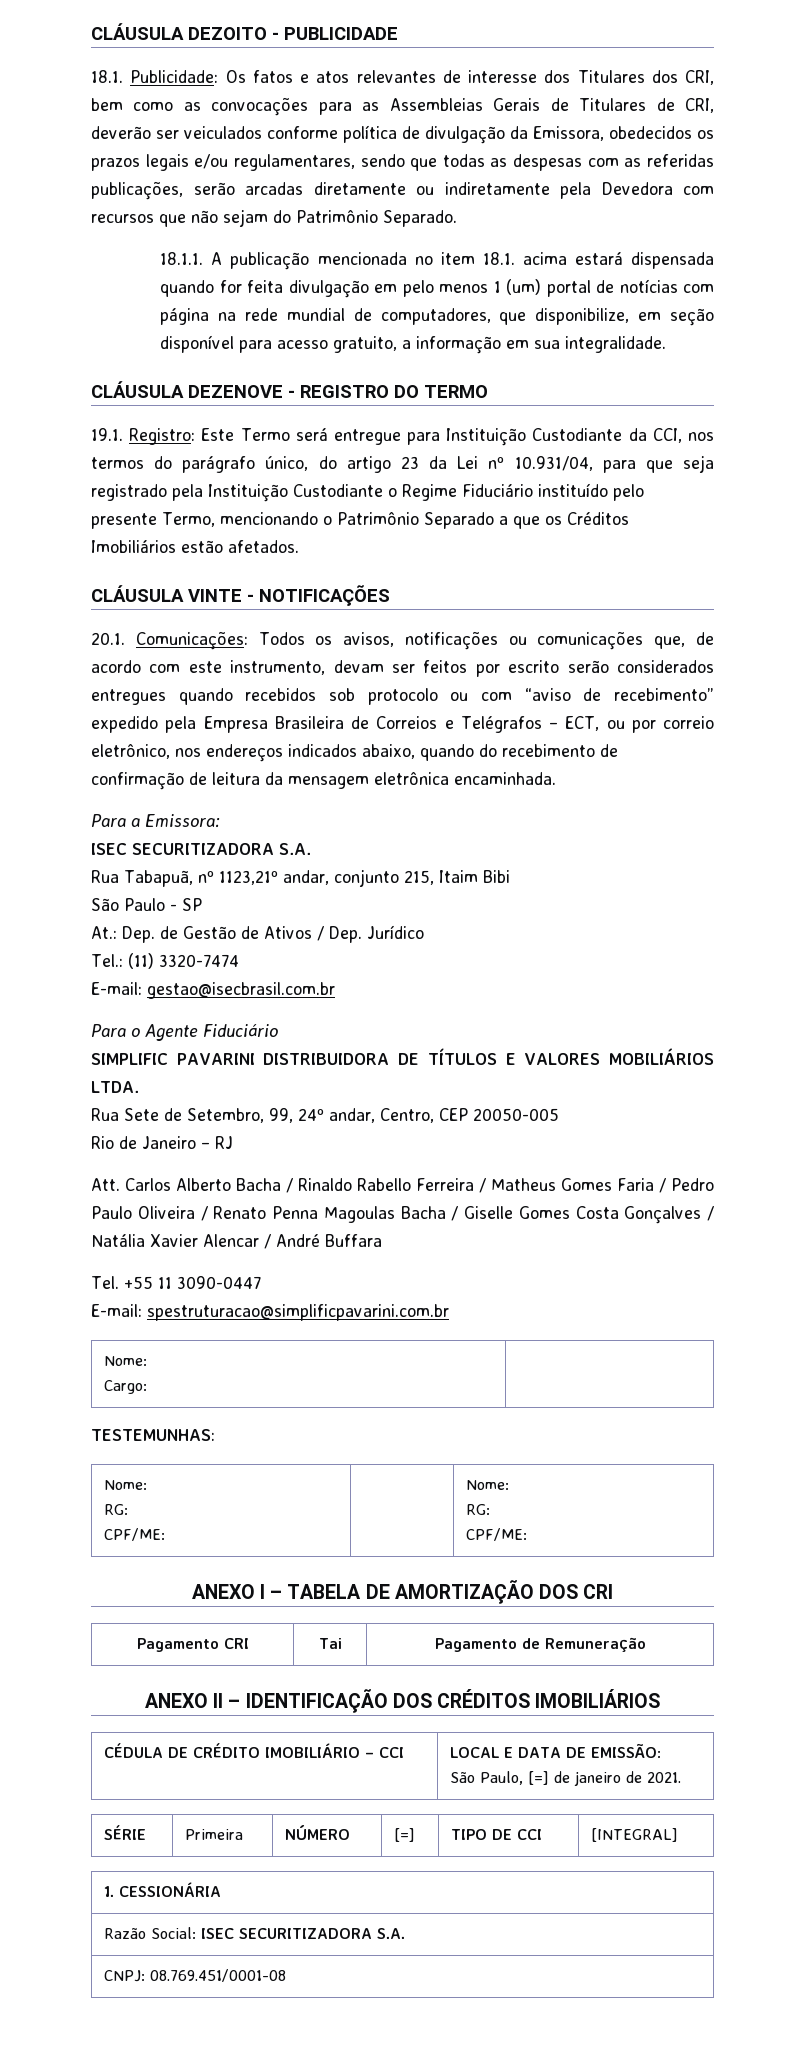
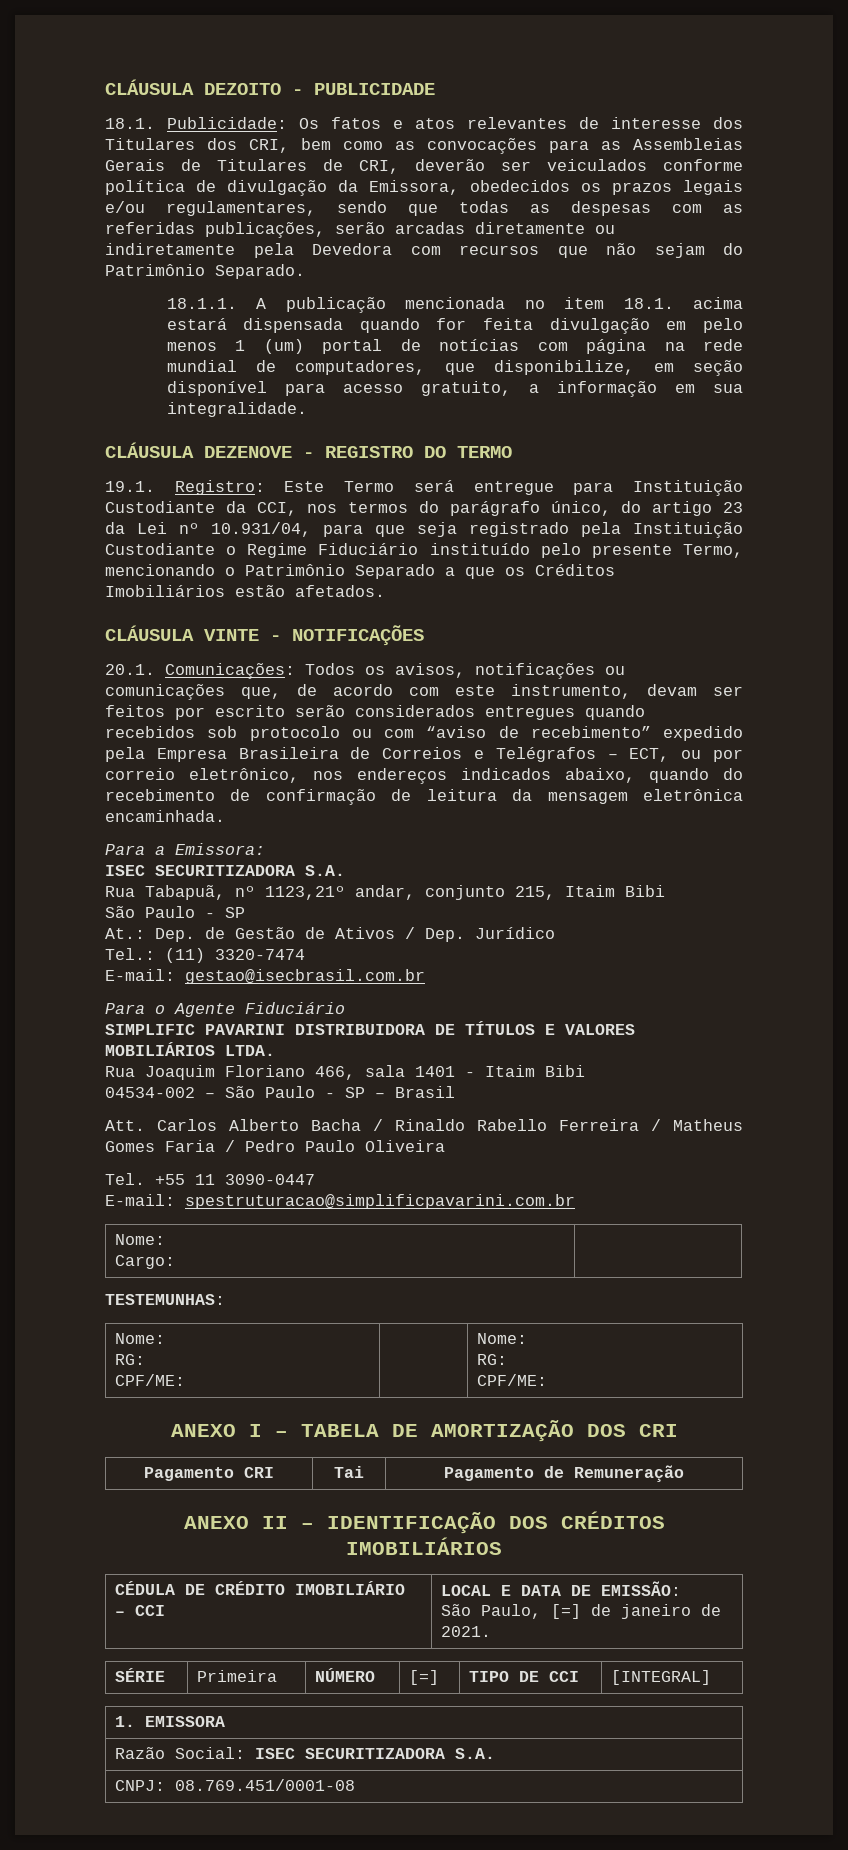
[124,1108,559,1123] [91,1136,233,1149] Sete de Setembro, 99, 24º andar, Centro, CEP 20050-005 // Rio de Janeiro – RJ -> [145,1065,585,1080] [105,1086,455,1098] Joaquim Floriano 466, sala 1401 - Itaim Bibi // 04534-002 – São Paulo - SP – Brasil
[200,1206,714,1224] [91,1234,382,1249] / Renato Penna Magoulas Bacha / Giselle Gomes Costa Gonçalves / Natália Xavier Alencar / André Buffara -> (445, 1146) none
[119,1882,222,1897] CESSIONÁRIA -> [145,1716,226,1727] EMISSORA

